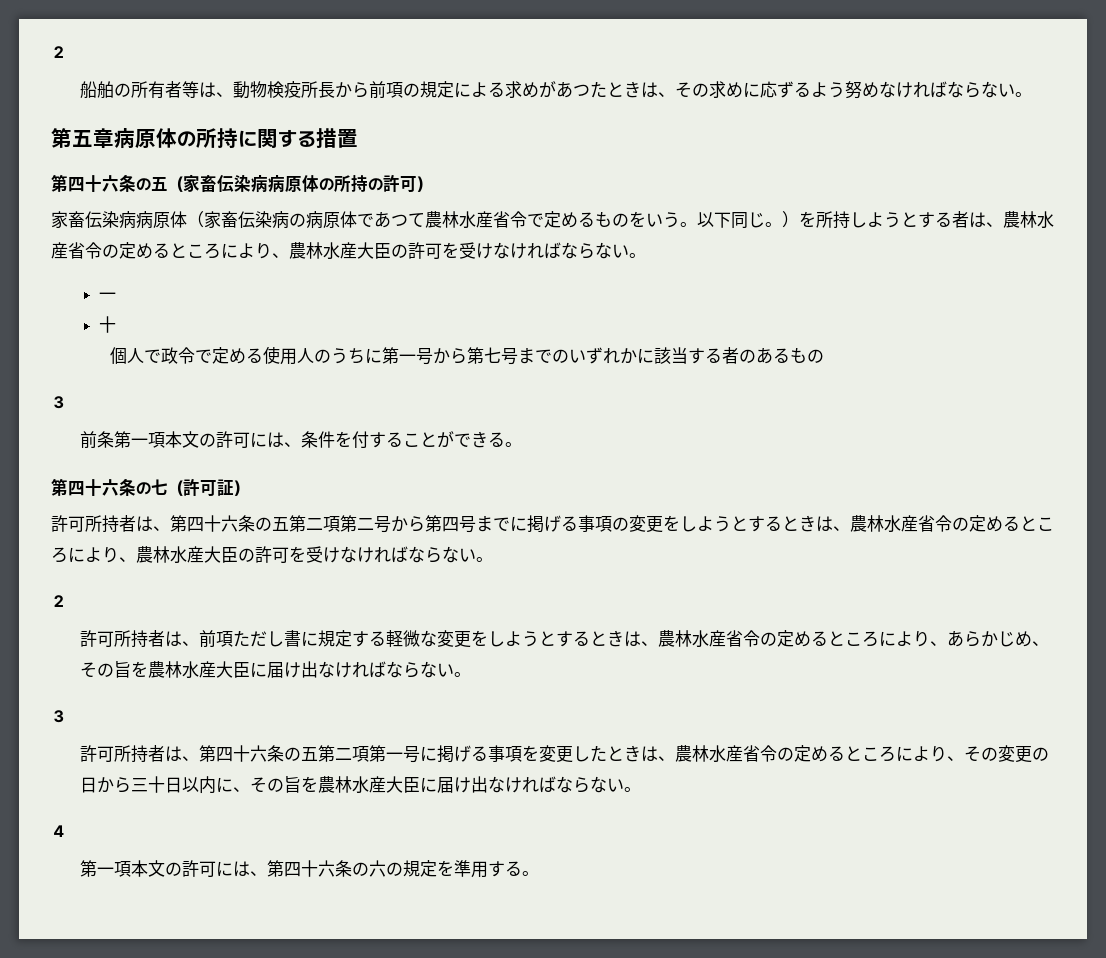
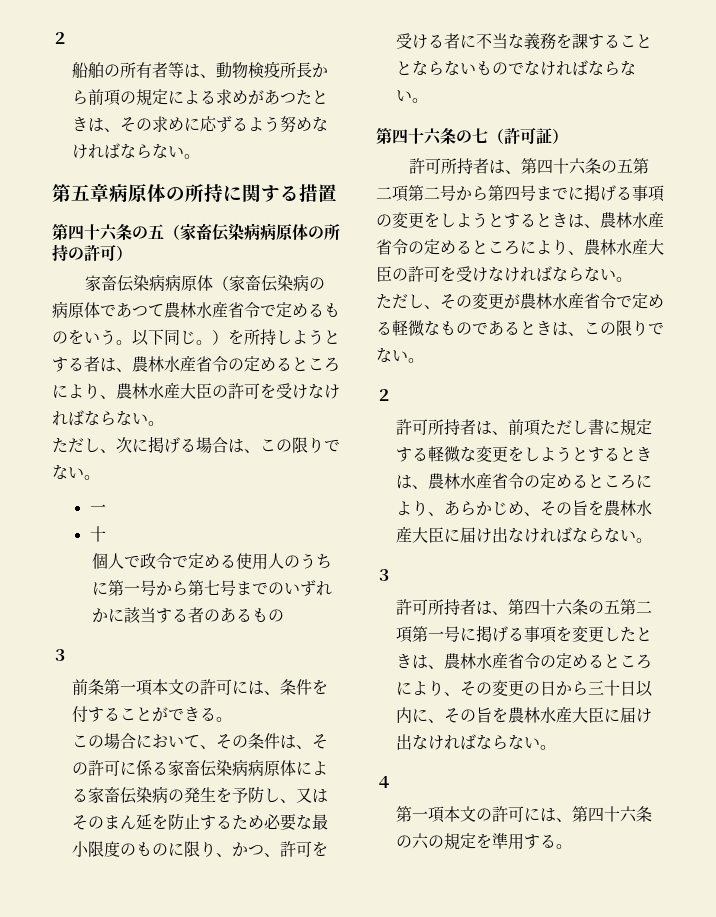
(646, 255) none -> [52,436,340,453] [52,464,100,480] // ただし、次に掲げる場合は、この限りでない。
(523, 444) none -> [72,733,329,749] [72,759,329,777] [72,786,329,804] [72,813,329,831] [72,841,329,857] [396,33,653,50] [396,60,637,76] [396,89,429,103] // この場合において、その条件は、その許可に係る家畜伝染病病原体による家畜伝染病の発生を予防し、又はそのまん延を防止するため必要な最小限度のものに限り、かつ、許可を受ける者に不当な義務を課することとならないものでなければならない。
(493, 559) none -> [376,292,664,309] [376,320,664,336] [376,347,424,363] // ただし、その変更が農林水産省令で定める軽微なものであるときは、この限りでない。

